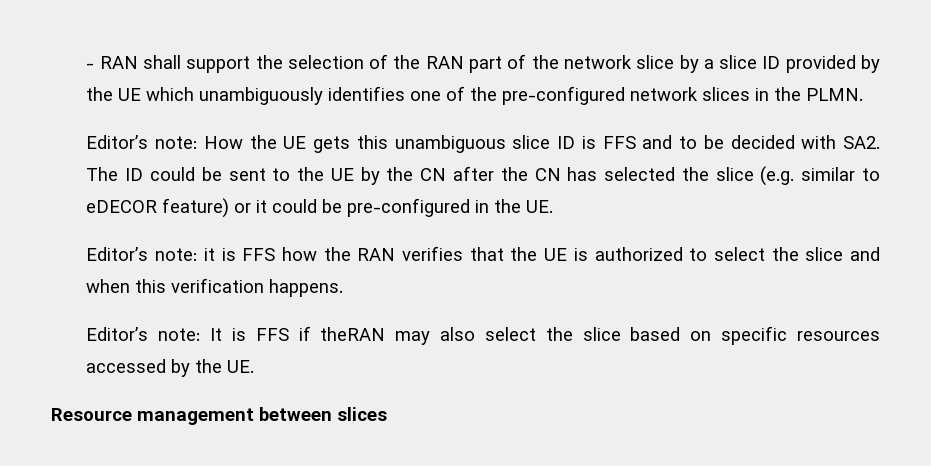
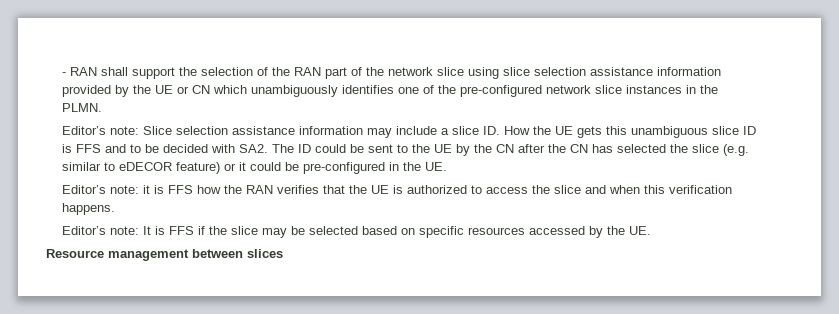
[679,55,781,73] by a slice ID -> [468,67,722,79] using slice selection assistance information
(142, 94) none -> [177,85,211,94] or CN
[702,87,751,101] slices -> [595,85,683,94] slice instances
(198, 142) none -> [143,126,501,138] Slice selection assistance information may include a slice ID.
[713,247,765,261] select -> [486,187,529,194] access
[320,327,621,345] theRAN may also select the slice -> [209,226,359,238] the slice may be selected

